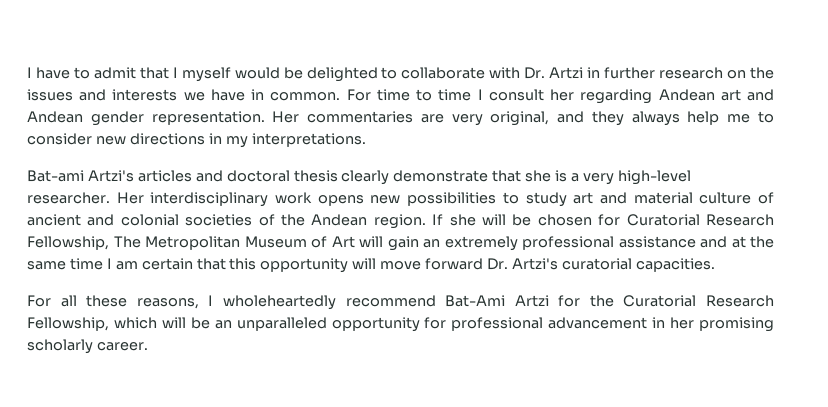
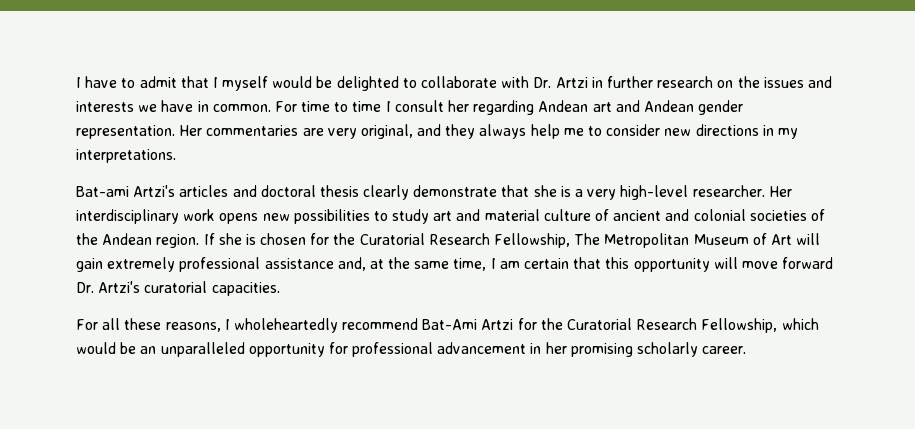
[481,214,532,226] will be -> [245,234,256,245] is
(621, 220) none -> [333,233,356,245] the
[423,239,440,248] an -> (103, 265) none
[700,236,727,248] and -> [337,257,366,271] and,
[69,258,103,270] time -> [453,258,487,271] time,
[161,317,186,328] will -> [76,342,116,354] would

